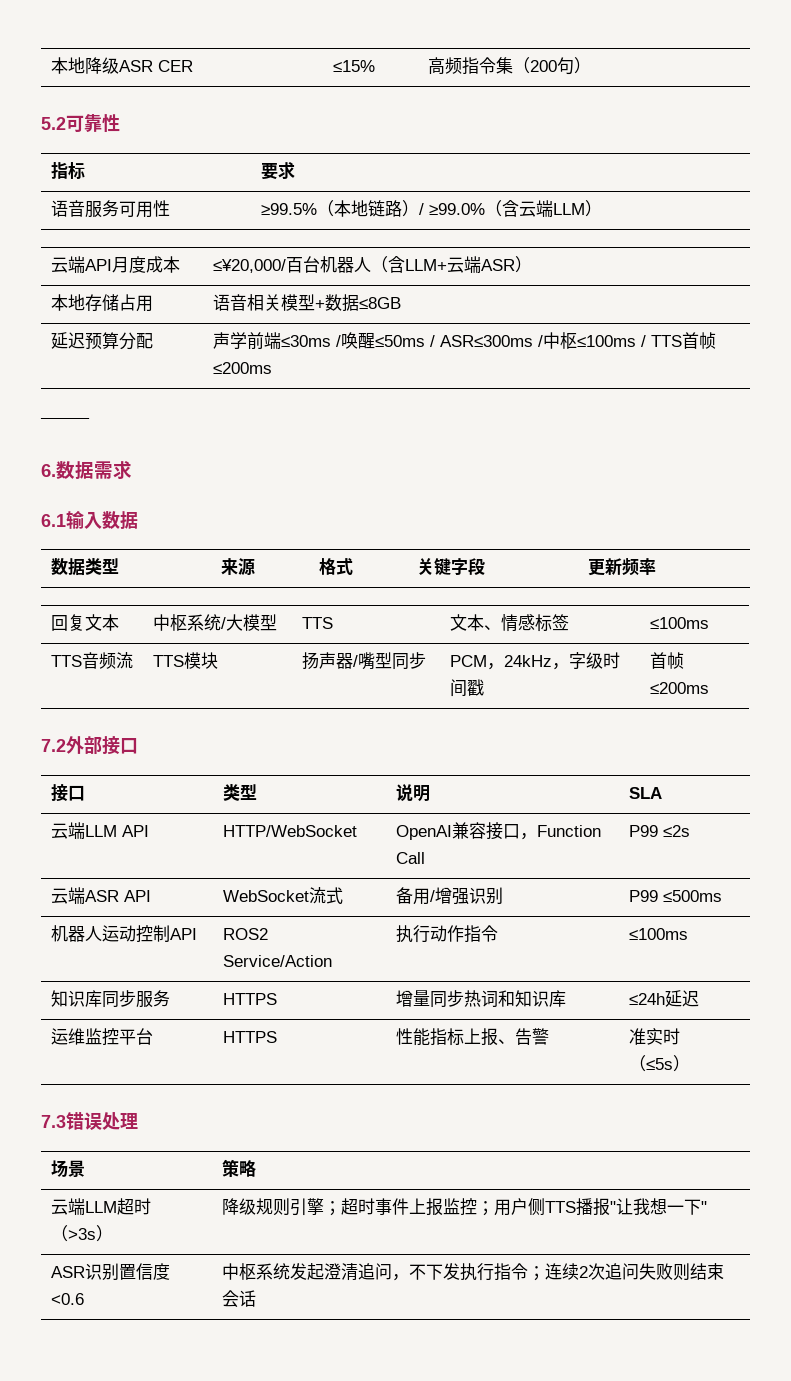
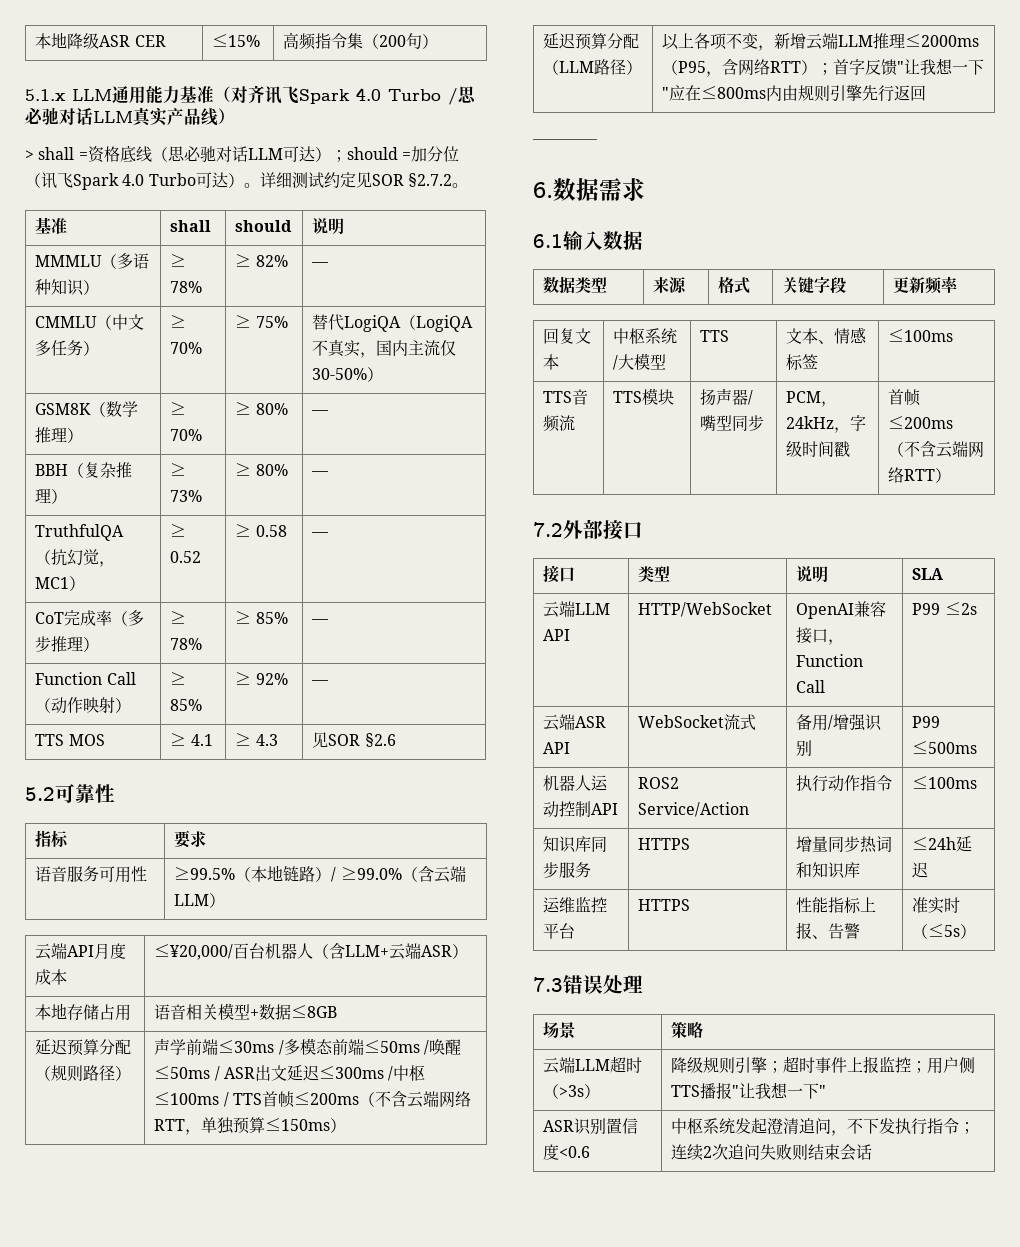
(592, 65) none -> [25,85,476,105] [25,107,235,127] [25,145,459,163] [25,172,468,190] [35,217,68,234] [170,220,212,232] [235,220,293,232] [312,218,345,234] [35,253,150,269] [35,279,100,296] [170,254,187,267] [170,281,203,293] [235,254,288,267] [311,262,330,267] [35,314,145,330] [35,340,100,356] [170,315,187,328] [170,342,203,354] [235,315,288,328] [312,314,474,332] [312,339,457,358] [312,367,384,382] [35,401,139,417] [35,427,84,443] [170,402,187,415] [170,429,203,441] [235,402,288,415] [311,410,330,415] [35,462,133,478] [35,488,68,504] [170,463,187,476] [170,490,203,502] [235,463,288,476] [311,471,330,476] [35,524,125,541] [35,549,116,567] [35,576,86,591] [170,524,187,537] [170,551,202,563] [235,524,287,537] [311,532,330,537] [35,610,145,626] [35,636,100,652] [170,611,187,624] [170,638,203,650] [235,611,288,624] [311,619,330,624] [35,672,136,685] [35,697,132,714] [170,672,187,685] [170,699,203,711] [235,672,288,685] [311,680,330,685] [35,734,105,746] [170,733,213,746] [235,733,278,746] [312,732,396,748] // 5.1.x LLM通用能力基准（对齐讯飞Spark 4.0 Turbo /思必驰对话LLM真实产品线） // > shall =资格底线（思必驰对话LLM可达）；should =加分位（讯飞Spark 4.0 Turbo可达）。详细测试约定见SOR §2.7.2。 // 基准 | shall | should | 说明 // MMMLU（多语种知识） | ≥ 78% | ≥ 82% | — // CMMLU（中文多任务） | ≥ 70% | ≥ 75% | 替代LogiQA（LogiQA不真实，国内主流仅30-50%） // GSM8K（数学推理） | ≥ 70% | ≥ 80% | — // BBH（复杂推理） | ≥ 73% | ≥ 80% | — // TruthfulQA（抗幻觉，MC1） | ≥ 0.52 | ≥ 0.58 | — // CoT完成率（多步推理） | ≥ 78% | ≥ 85% | — // Function Call（动作映射） | ≥ 85% | ≥ 92% | — // TTS MOS | ≥ 4.1 | ≥ 4.3 | 见SOR §2.6
(154, 341) none -> [35,1065,132,1082] （规则路径）
[341,332,534,349] 唤醒≤50ms / ASR≤300ms -> [283,1038,461,1055] [154,1065,384,1081] 多模态前端≤50ms /唤醒≤50ms / ASR出文延迟≤300ms
(273, 368) none -> [358,1091,471,1108] [154,1117,347,1135] [543,33,640,50] [543,59,643,75] [662,33,980,51] [662,58,985,77] [662,85,927,102] （不含云端网络RTT，单独预算≤150ms） // 延迟预算分配（LLM路径） | 以上各项不变，新增云端LLM推理≤2000ms（P95，含网络RTT）；首字反馈"让我想一下"应在≤800ms内由规则引擎先行返回
(710, 688) none -> [888,441,985,458] [888,467,952,483] （不含云端网络RTT）

